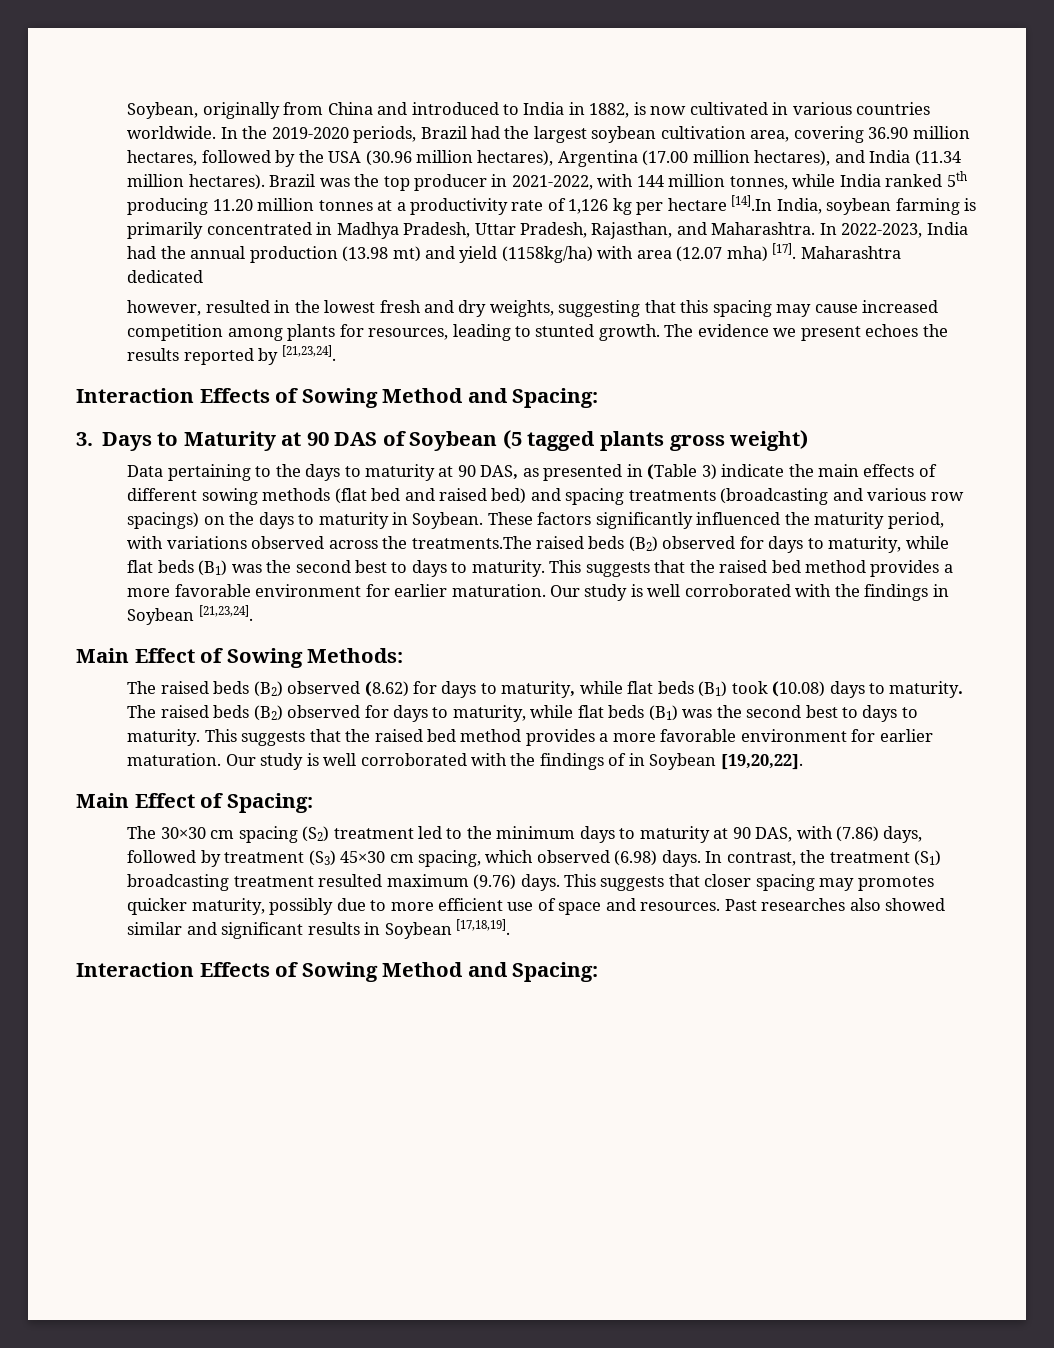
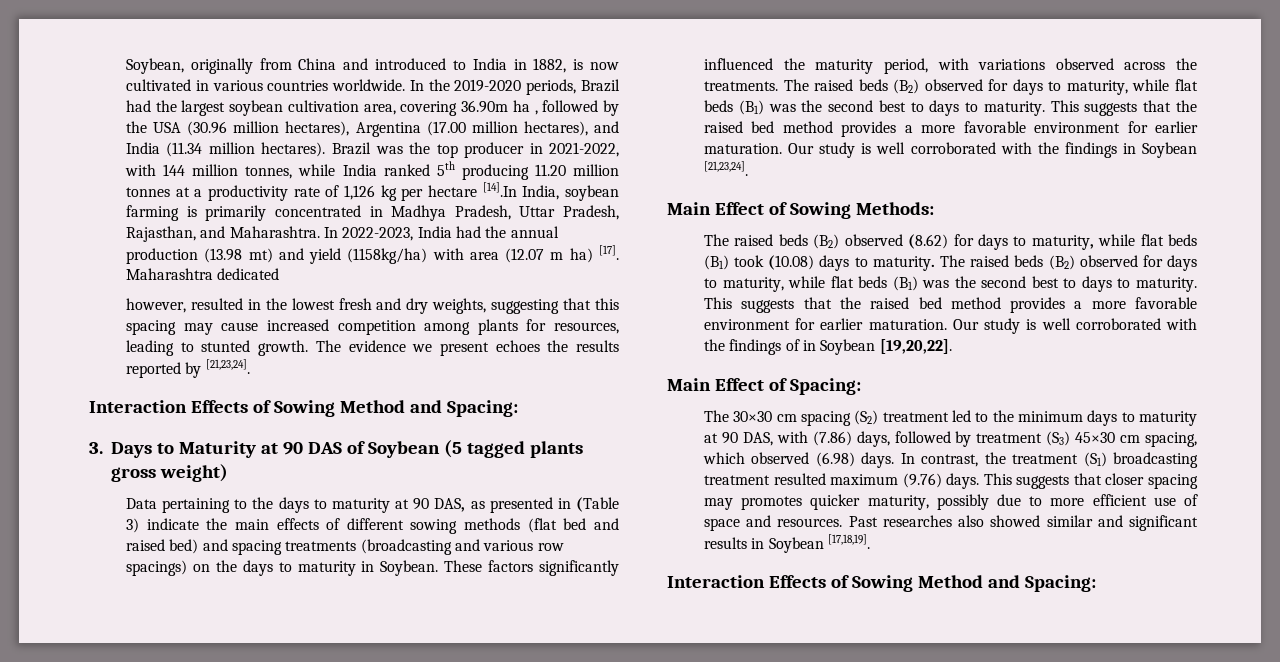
[868,126,970,139] [127,150,198,166] 36.90 million hectares, -> [461,100,538,115] 36.90m ha ,
[726,246,768,262] mha) -> [550,248,593,263] m ha)
[411,536,532,549] treatments.The -> [703,79,809,91] treatments. The

